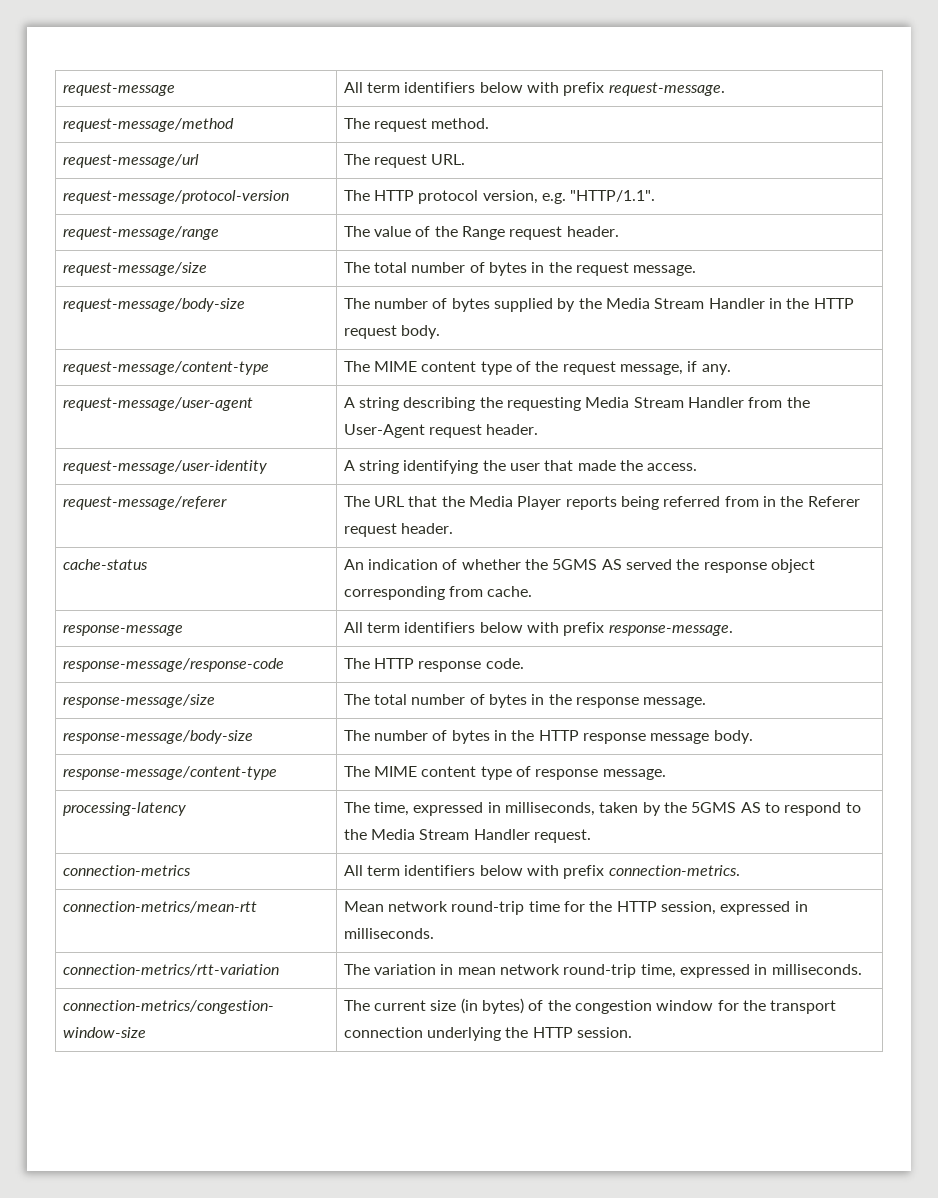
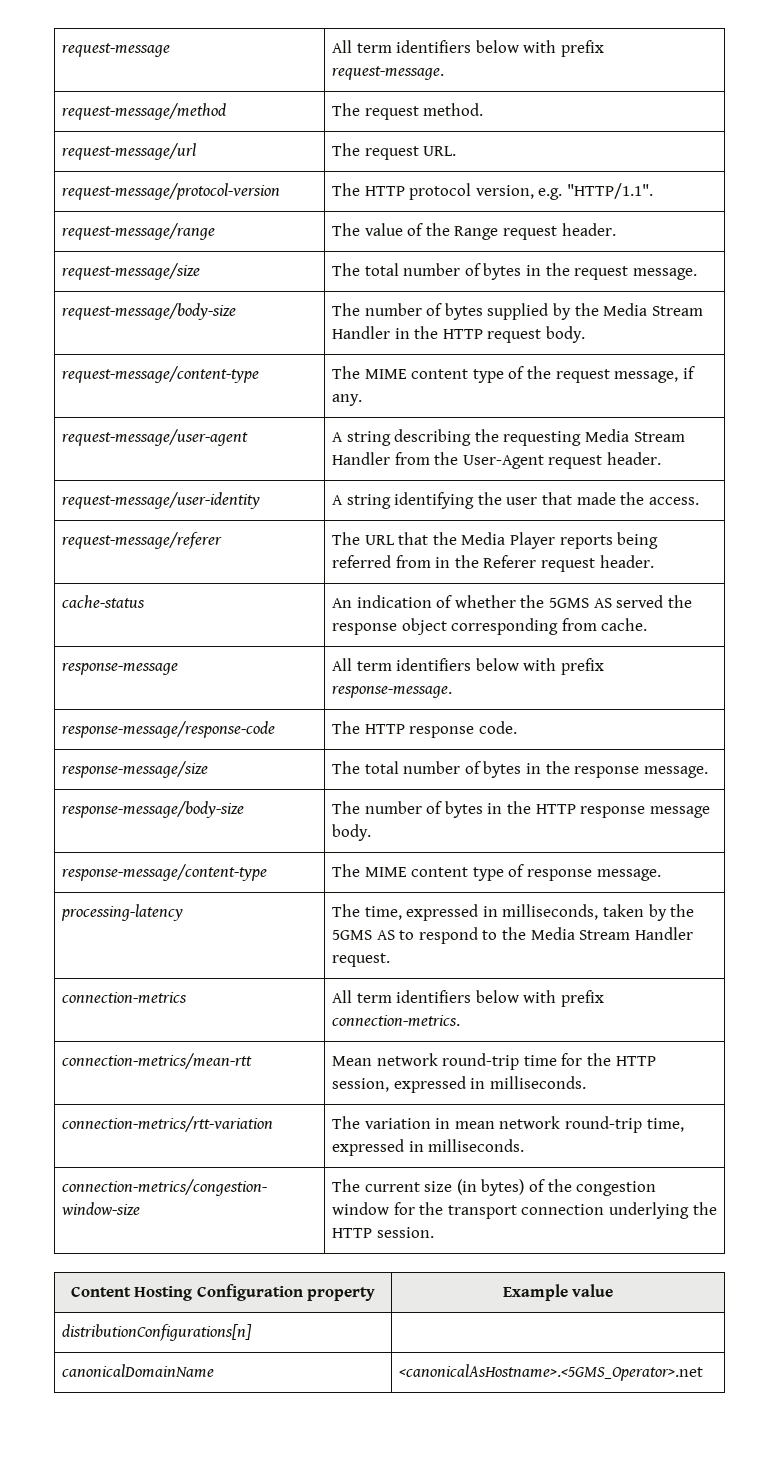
(632, 1032) none -> [70,1284,376,1301] [502,1284,614,1301] [62,1324,253,1341] [62,1364,215,1378] [399,1364,704,1381] // Content Hosting Configuration property | Example value // distributionConfigurations[n] | // canonicalDomainName | <canonicalAsHostname>.<5GMS_Operator>.net

